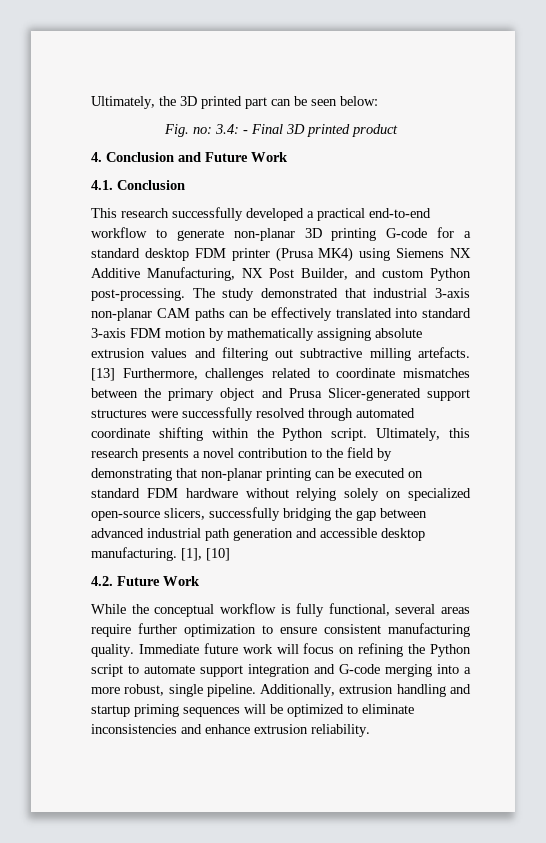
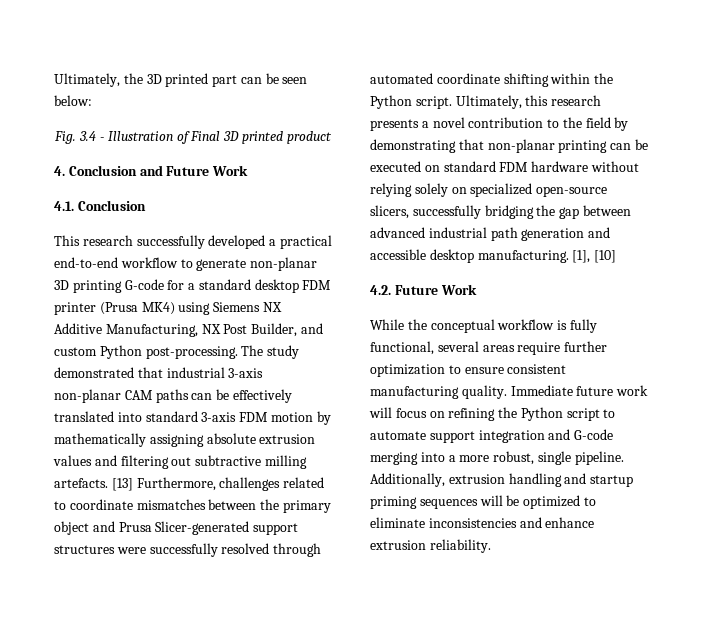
[192,124,248,134] no: 3.4: - -> [79,131,190,144] 3.4 - Illustration of

